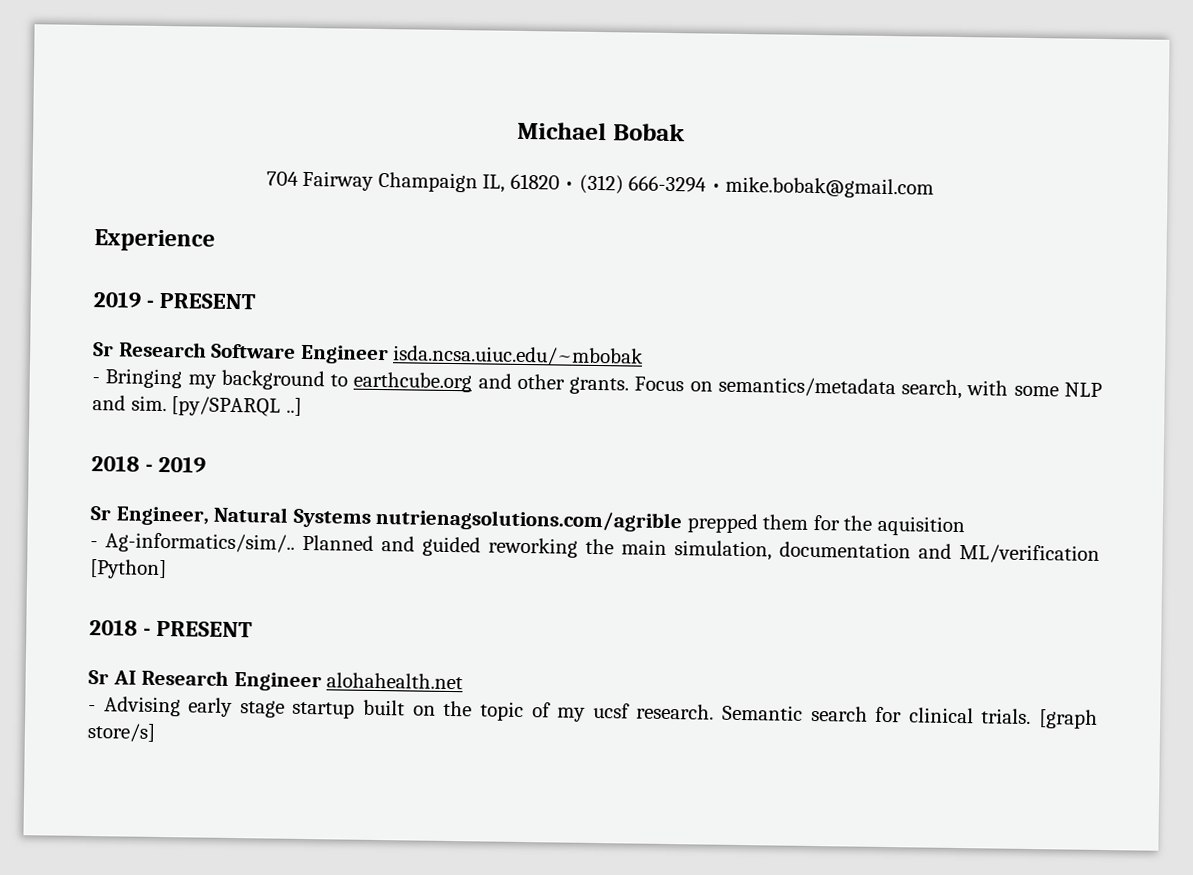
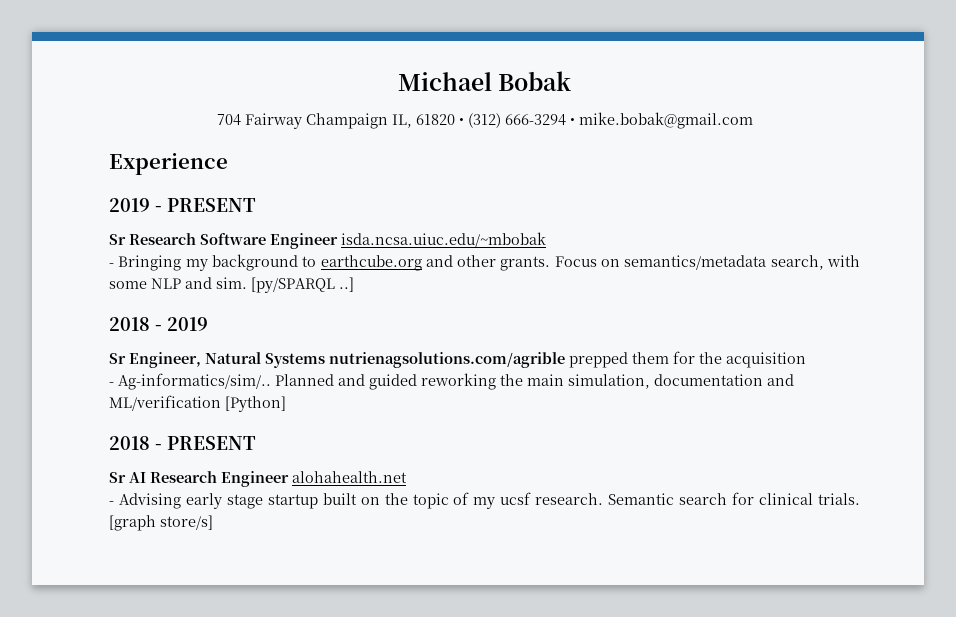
[876,515,965,537] aquisition -> [726,352,806,368] acquisition

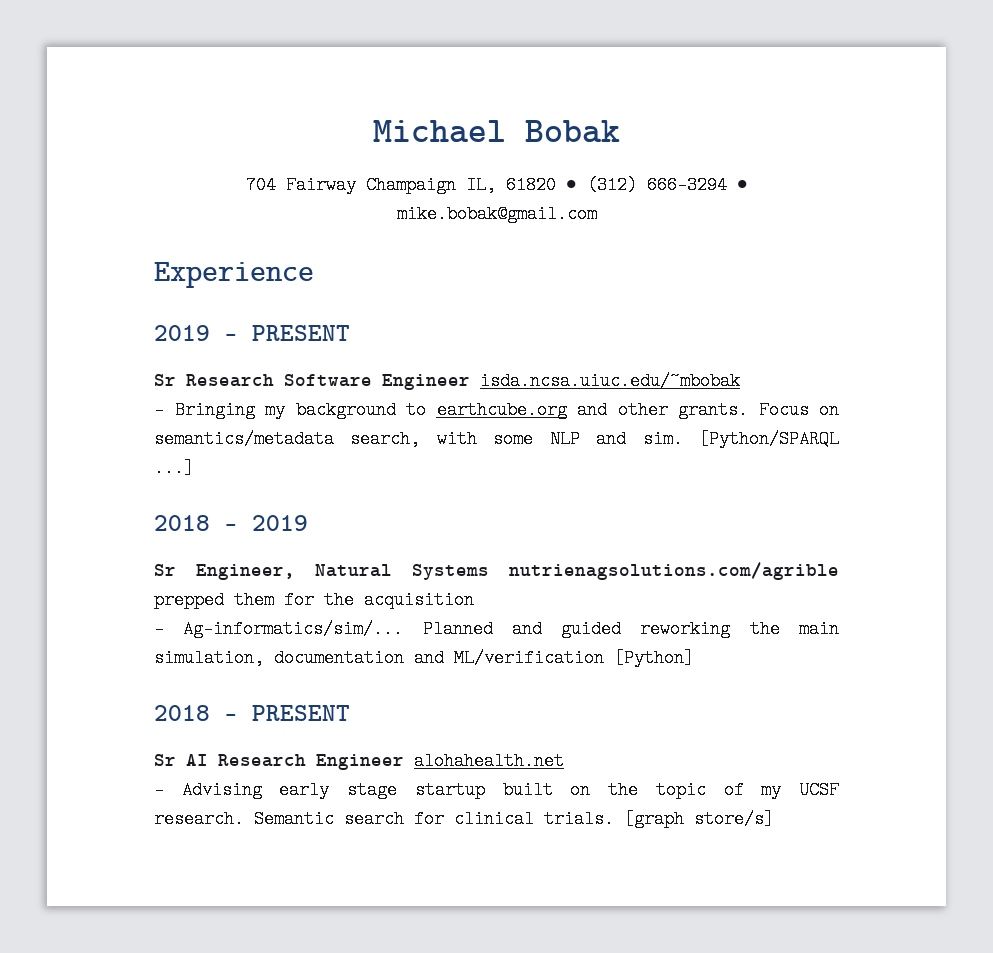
[251,277,354,293] [py/SPARQL ..] -> [699,430,840,448] [154,459,194,477] [Python/SPARQL ...]
[118,373,271,390] Ag-informatics/sim/.. -> [183,620,404,638] Ag-informatics/sim/...
[500,492,532,505] ucsf -> [799,781,840,799] UCSF

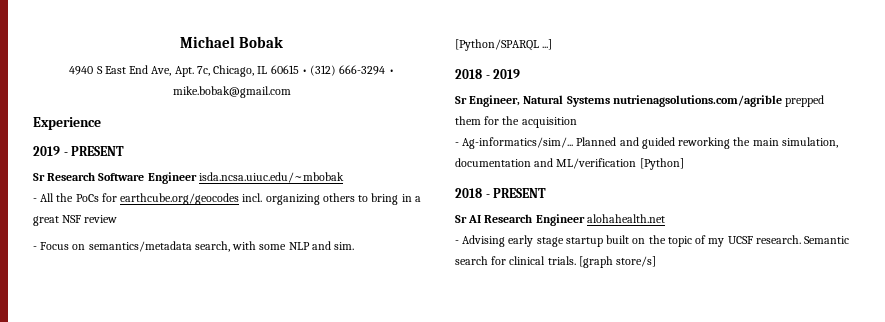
[245,176,556,194] 704 Fairway Champaign IL, 61820 -> [69,65,299,77] 4940 S East End Ave, Apt. 7c, Chicago, IL 60615
[174,401,748,419] Bringing my background to earthcube.org and other grants. -> [40,193,421,205] [33,215,118,226] [33,246,37,250] All the PoCs for earthcube.org/geocodes incl. organizing others to bring in a great NSF review // -

